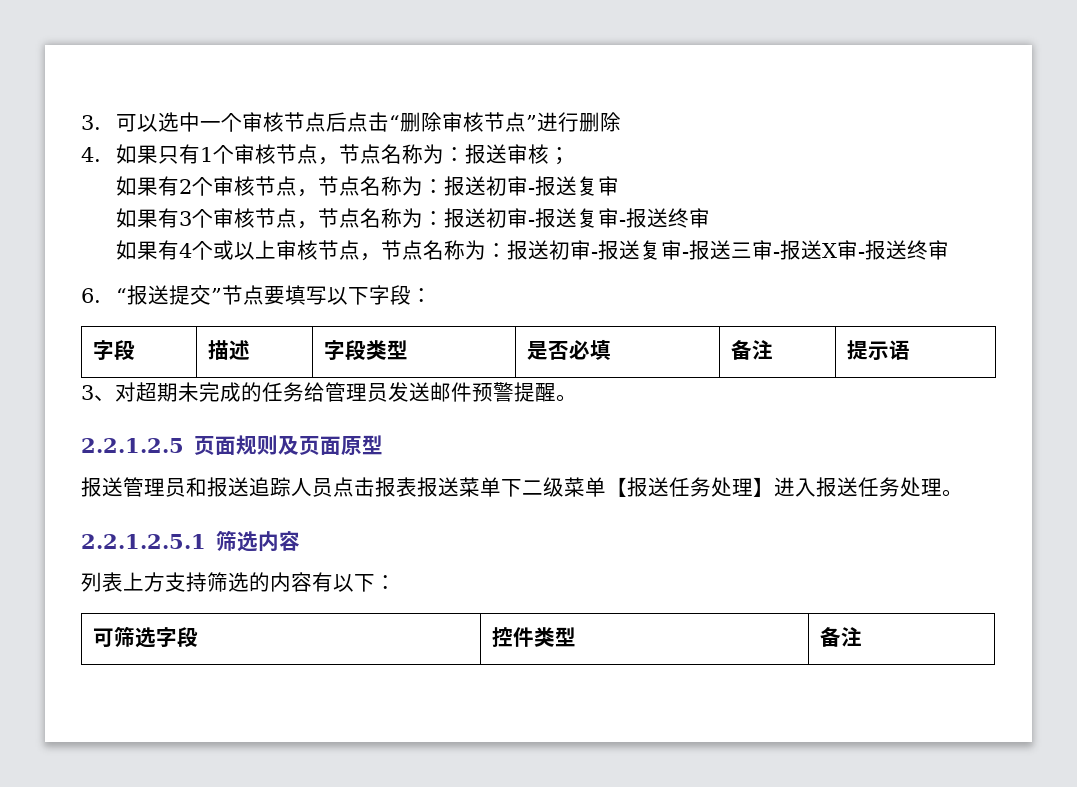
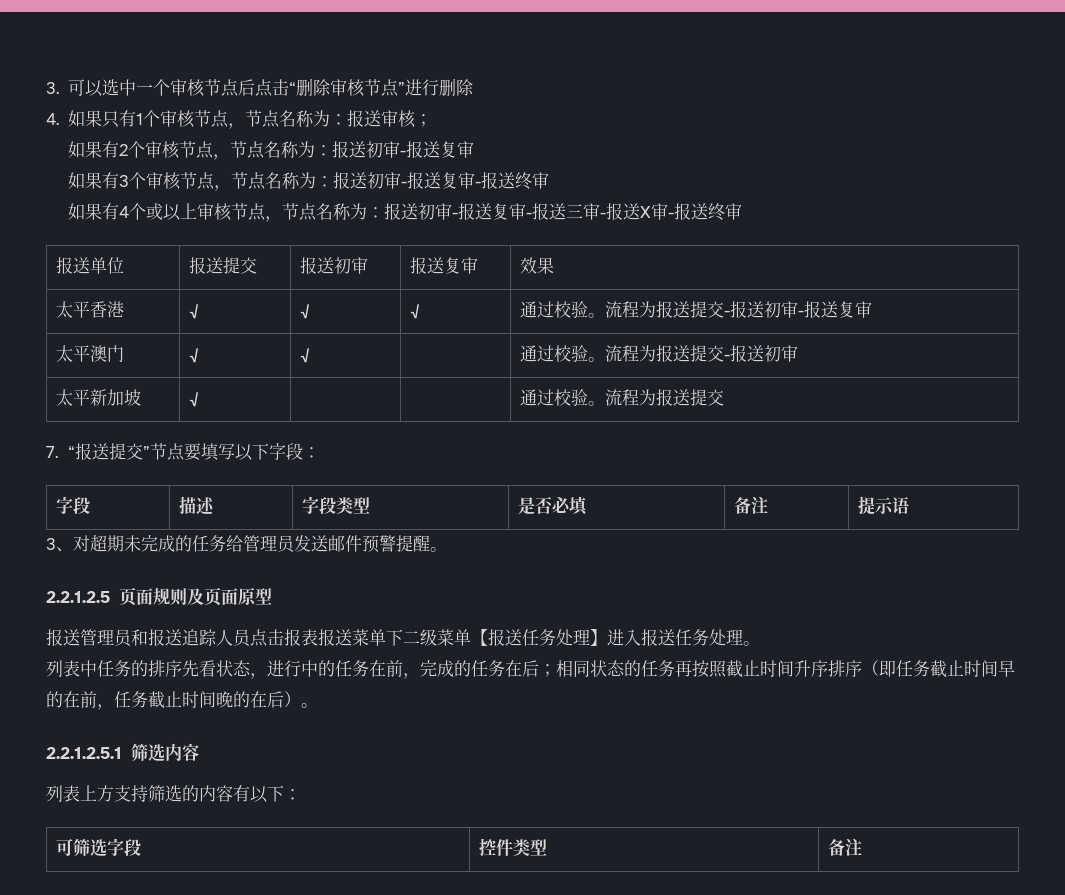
[81,288,101,303] // 6. -> [56,257,125,274] [189,257,258,274] [300,257,369,274] [410,257,479,274] [520,257,555,274] [56,301,125,318] [189,304,200,319] [300,304,311,319] [410,304,421,319] [520,301,873,318] [56,345,125,362] [189,348,200,363] [300,348,311,363] [520,345,799,362] [56,389,142,406] [189,392,200,407] [520,389,725,406] [46,446,58,458] // 报送单位 | 报送提交 | 报送初审 | 报送复审 | 效果 // 太平香港 | √ | √ | √ | 通过校验。流程为报送提交-报送初审-报送复审 // 太平澳门 | √ | √ | | 通过校验。流程为报送提交-报送初审 // 太平新加坡 | √ | | | 通过校验。流程为报送提交 // 7.
(963, 493) none -> [46,660,1015,679] [46,691,318,710] // 列表中任务的排序先看状态，进行中的任务在前，完成的任务在后；相同状态的任务再按照截止时间升序排序（即任务截止时间早的在前，任务截止时间晚的在后）。

